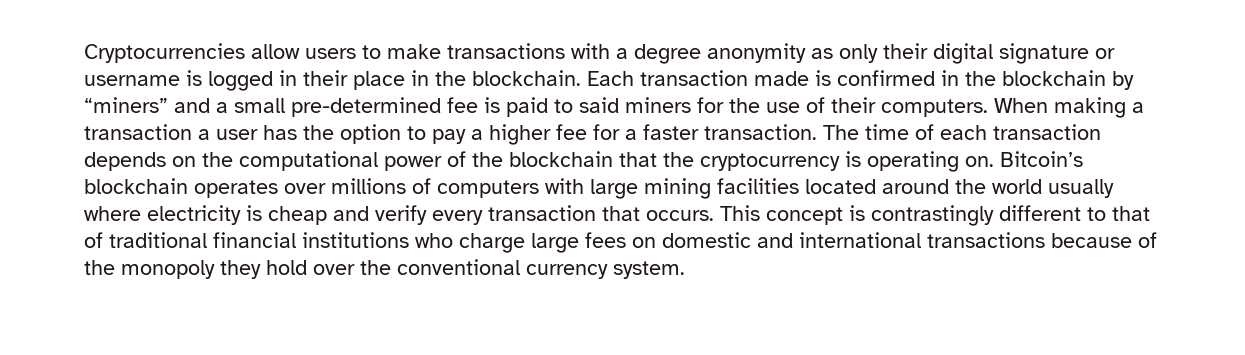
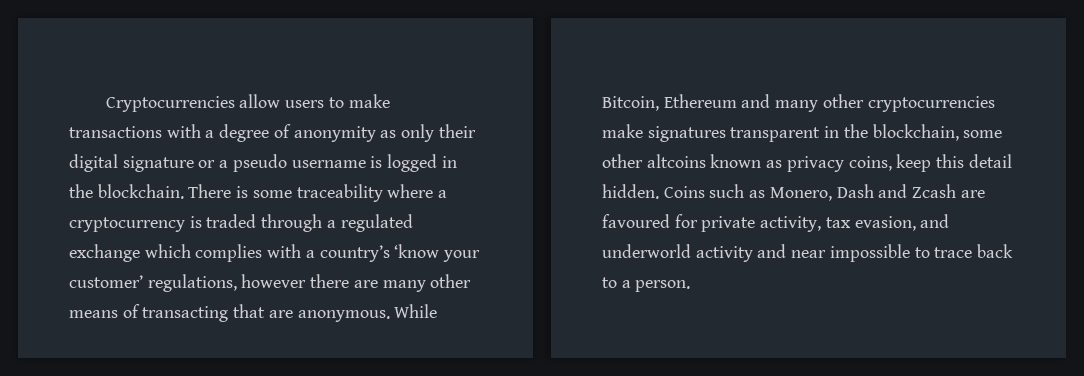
(701, 54) none -> [273,124,291,138] of
(1115, 53) none -> [219,154,287,172] a pseudo
[303,70,1134,90] [84,97,1144,118] [84,124,1101,145] [84,151,1083,172] [84,178,1114,199] [84,205,1150,226] [84,232,1157,253] [84,259,685,279] their place in the blockchain. Each transaction made is confirmed in the blockchain by “miners” and a small pre-determined fee is paid to said miners for the use of their computers. When making a transaction a user has the option to pay a higher fee for a faster transaction. The time of each transaction depends on the computational power of the blockchain that the cryptocurrency is operating on. Bitcoin’s blockchain operates over millions of computers with large mining facilities located around the world usually where electricity is cheap and verify every transaction that occurs. This concept is contrastingly different to that of traditional financial institutions who charge large fees on domestic and international transactions because of the monopoly they hold over the conventional currency system. -> [69,184,448,202] [69,214,413,232] [69,244,481,262] [69,274,472,292] [69,304,438,322] [602,94,995,112] [602,124,1003,142] [602,154,1012,172] [602,184,985,201] [602,214,950,232] [602,244,1014,262] [602,277,691,292] the blockchain. There is some traceability where a cryptocurrency is traded through a regulated exchange which complies with a country’s ‘know your customer’ regulations, however there are many other means of transacting that are anonymous. While Bitcoin, Ethereum and many other cryptocurrencies make signatures transparent in the blockchain, some other altcoins known as privacy coins, keep this detail hidden. Coins such as Monero, Dash and Zcash are favoured for private activity, tax evasion, and underworld activity and near impossible to trace back to a person.

